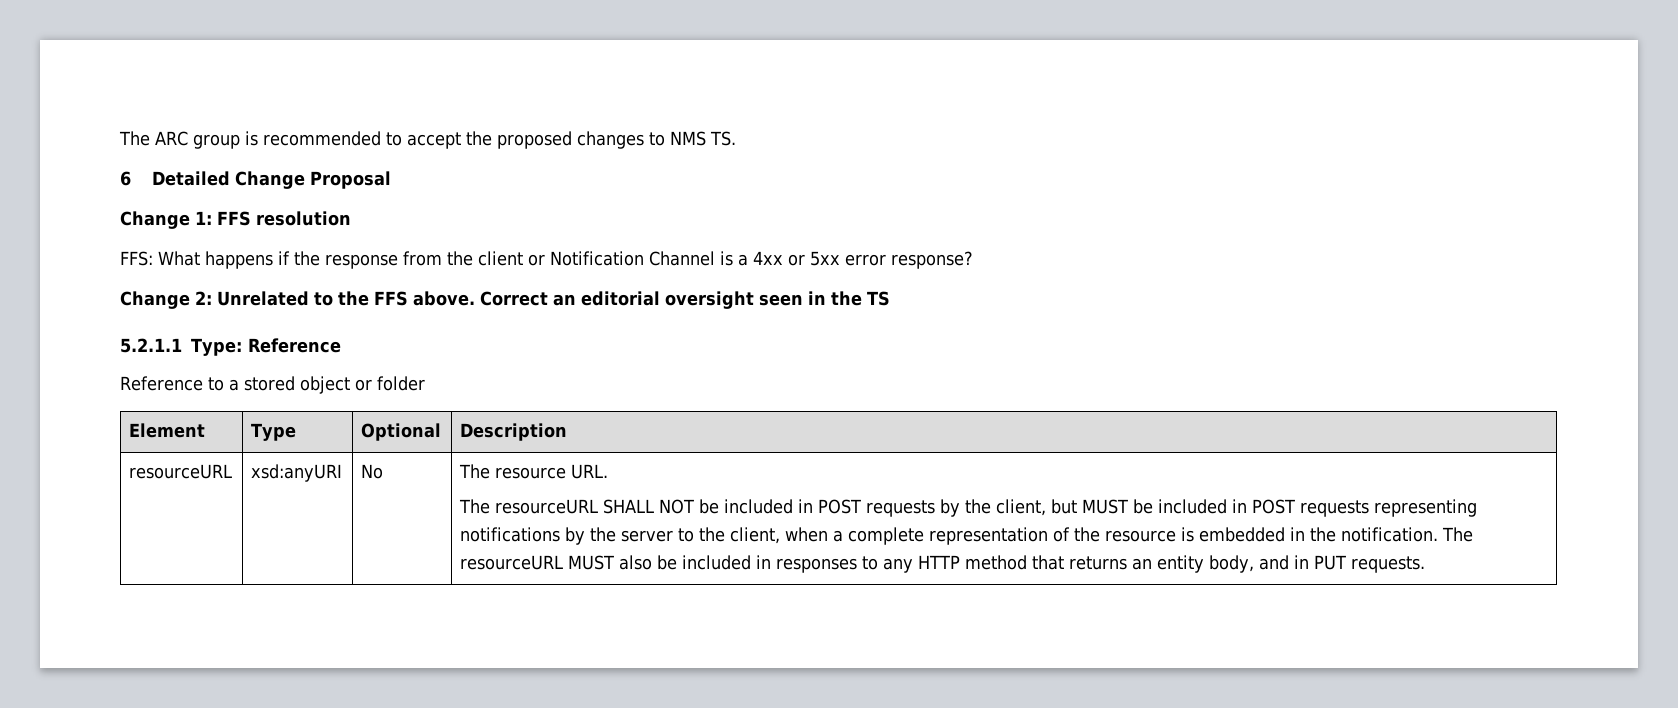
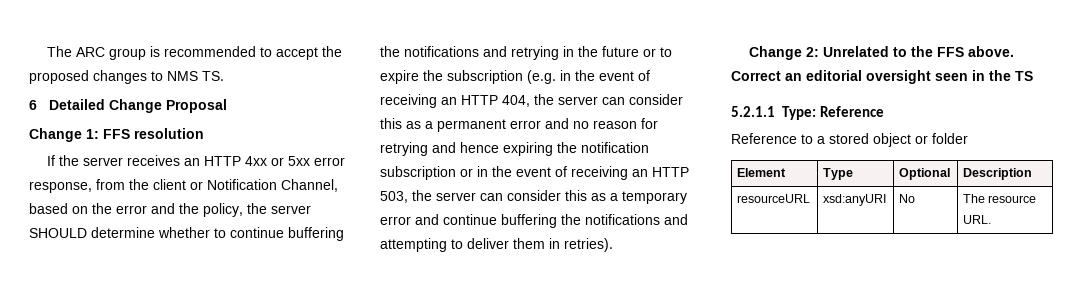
[120,251,398,269] FFS: What happens if the response -> [47,155,346,166] [29,181,92,193] If the server receives an HTTP 4xx or 5xx error response,
[649,251,973,269] Channel is a 4xx or 5xx error response? -> [281,179,338,192] [29,203,311,217] [29,227,344,241] [380,46,672,60] [380,70,650,84] [380,94,683,108] [380,118,658,132] [380,142,649,156] [380,166,689,180] [380,190,687,204] [380,214,688,228] [380,238,613,252] Channel, based on the error and the policy, the server SHOULD determine whether to continue buffering the notifications and retrying in the future or to expire the subscription (e.g. in the event of receiving an HTTP 404, the server can consider this as a permanent error and no reason for retrying and hence expiring the notification subscription or in the event of receiving an HTTP 503, the server can consider this as a temporary error and continue buffering the notifications and attempting to deliver them in retries).
[459,499,1478,517] [460,527,1474,545] [460,555,1426,573] // The resourceURL SHALL NOT be included in POST requests by the client, but MUST be included in POST requests representing notifications by the server to the client, when a complete representation of the resource is embedded in the notification. The resourceURL MUST also be included in responses to any HTTP method that returns an entity body, and in PUT requests. -> (992, 219) none

